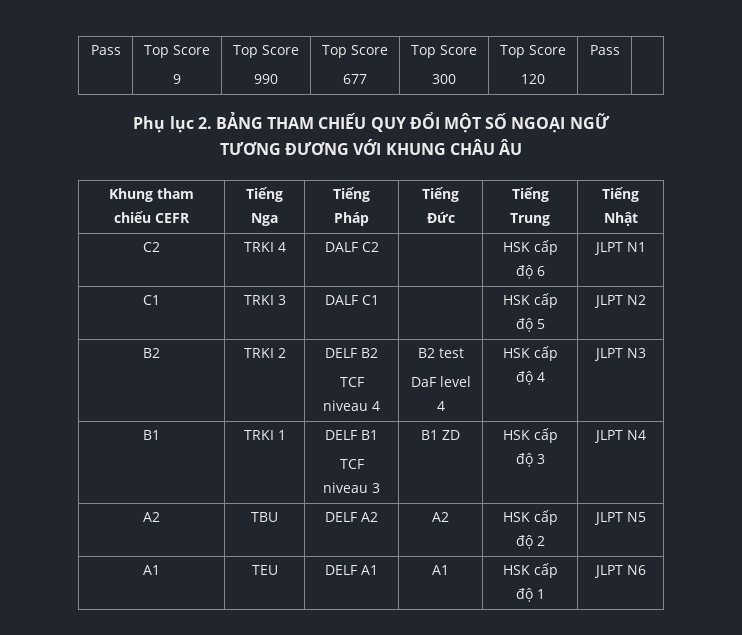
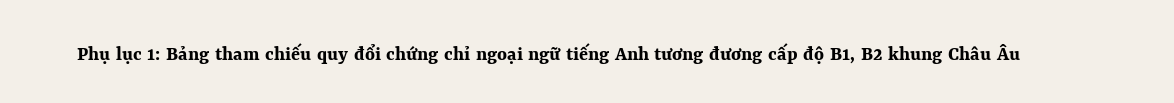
[90,45,121,55] [144,45,210,58] [173,74,181,84] [233,45,299,58] [253,74,278,84] [322,45,388,58] [343,74,367,84] [411,45,477,58] [432,74,456,84] [500,45,566,58] [521,74,545,84] [589,45,620,55] [133,112,610,133] [220,139,522,155] [109,188,194,202] [114,211,190,223] [246,187,283,202] [251,213,278,226] [333,187,370,202] [334,212,369,226] [422,187,459,202] [426,212,455,223] [511,187,549,202] [510,213,550,226] [602,187,639,202] [603,212,638,227] [143,242,160,252] [243,242,286,252] [324,242,379,252] [502,240,558,255] [515,265,545,279] [593,242,646,255] [143,295,160,305] [243,295,286,305] [324,295,379,305] [502,293,558,308] [515,318,545,332] [593,295,646,308] [143,348,160,358] [243,348,286,358] [325,348,378,358] [339,377,364,387] [323,400,380,411] [417,348,464,358] [410,376,471,387] [436,401,445,411] [502,346,558,361] [515,371,545,385] [593,348,646,361] [143,430,160,440] [243,430,286,440] [325,430,378,440] [339,459,364,469] [323,482,380,493] [421,430,460,440] [502,428,558,443] [515,453,545,467] [593,430,646,443] [143,512,160,522] [251,512,278,522] [325,512,378,522] [432,512,449,522] [502,510,558,525] [515,535,545,549] [593,512,646,525] [143,565,160,575] [251,565,278,575] [325,565,378,575] [432,565,449,575] [502,563,558,578] [515,588,545,602] [593,565,646,578] Pass | Top Score // 9 | Top Score // 990 | Top Score // 677 | Top Score // 300 | Top Score // 120 | Pass | // Phụ lục 2. BẢNG THAM CHIẾU QUY ĐỔI MỘT SỐ NGOẠI NGỮ // TƯƠNG ĐƯƠNG VỚI KHUNG CHÂU ÂU // Khung tham chiếu CEFR | Tiếng Nga | Tiếng Pháp | Tiếng Đức | Tiếng Trung | Tiếng Nhật // C2 | TRKI 4 | DALF C2 | | HSK cấp độ 6 | JLPT N1 // C1 | TRKI 3 | DALF C1 | | HSK cấp độ 5 | JLPT N2 // B2 | TRKI 2 | DELF B2 // TCF niveau 4 | B2 test // DaF level 4 | HSK cấp độ 4 | JLPT N3 // B1 | TRKI 1 | DELF B1 // TCF niveau 3 | B1 ZD | HSK cấp độ 3 | JLPT N4 // A2 | TBU | DELF A2 | A2 | HSK cấp độ 2 | JLPT N5 // A1 | TEU | DELF A1 | A1 | HSK cấp độ 1 | JLPT N6 -> [77,43,1020,64] Phụ lục 1: Bảng tham chiếu quy đổi chứng chỉ ngoại ngữ tiếng Anh tương đương cấp độ B1, B2 khung Châu Âu

